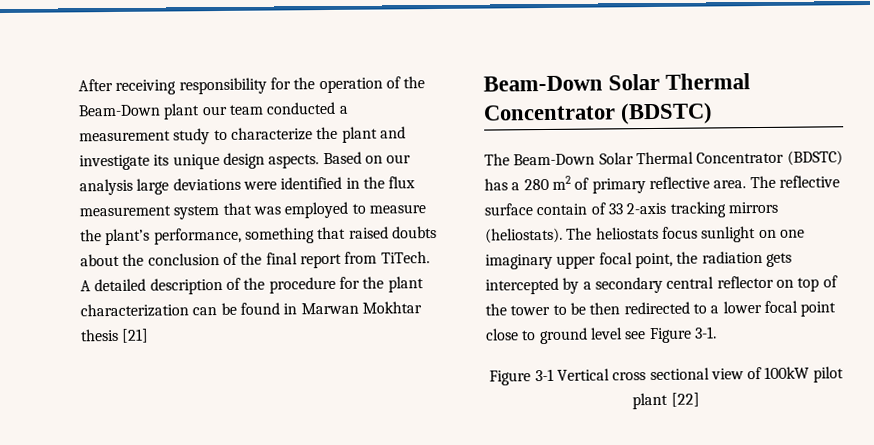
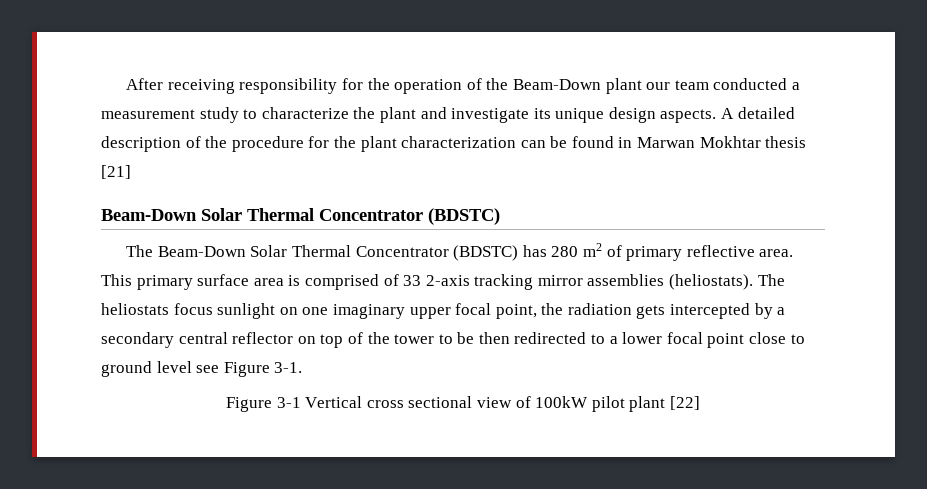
[322,151,412,165] [79,176,416,196] [79,201,426,220] [80,226,437,246] [80,251,430,269] Based on our analysis large deviations were identified in the flux measurement system that was employed to measure the plant’s performance, something that raised doubts about the conclusion of the final report from TiTech. -> (717, 116) none
[511,182,521,191] a -> (547, 251) none
[749,175,840,189] [484,203,588,216] The reflective surface contain -> [101,274,379,290] This primary surface area is comprised
[727,201,778,214] mirrors -> [537,274,665,286] mirror assemblies

